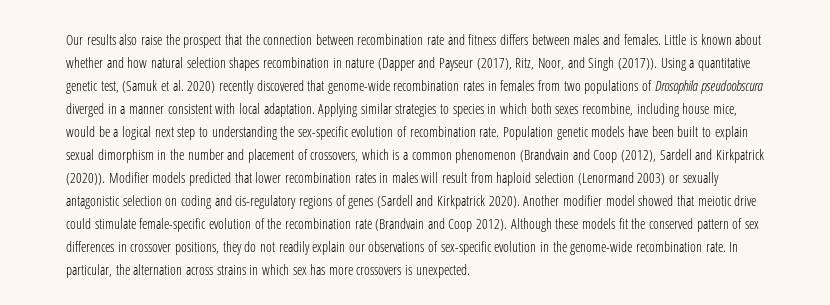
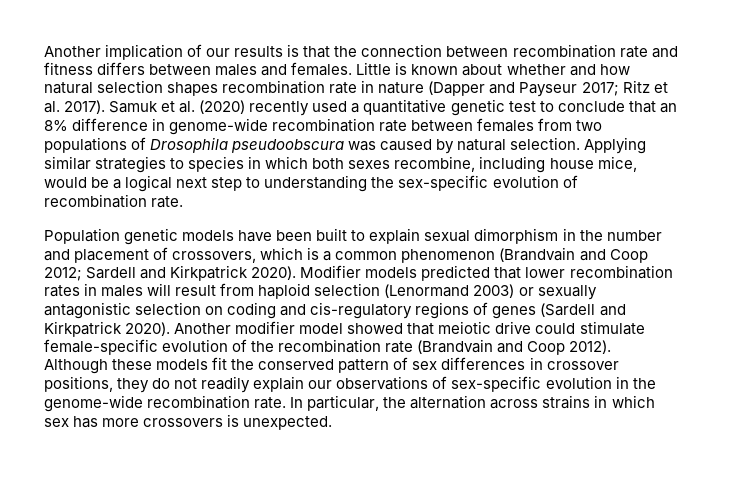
[66,34,222,48] Our results also raise the prospect -> [44,44,300,60] Another implication of our results is
(329, 62) none -> [329,82,358,94] rate
[476,57,750,71] [66,80,497,94] (2017), Ritz, Noor, and Singh (2017)). Using a quantitative genetic test, (Samuk et al. 2020) recently discovered that genome-wide recombination rates in -> [581,80,668,96] [44,99,677,116] [44,118,474,135] 2017; Ritz et al. 2017). Samuk et al. (2020) recently used a quantitative genetic test to conclude that an 8% difference in genome-wide recombination rate between
[66,103,315,117] diverged in a manner consistent with local adaptation. -> [348,137,581,154] was caused by natural selection.
(500, 132) none -> (184, 202) //
[620,150,656,162] (2012), -> [44,267,82,281] 2012;
[66,173,105,185] (2020)). -> [251,266,297,280] 2020).

